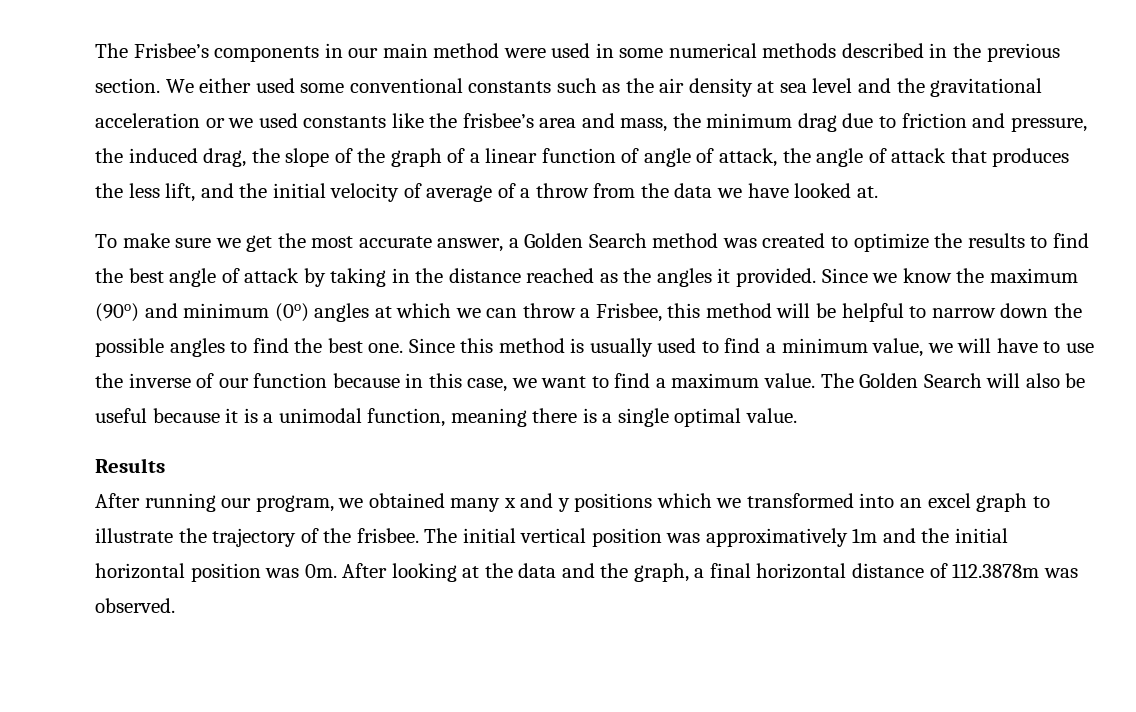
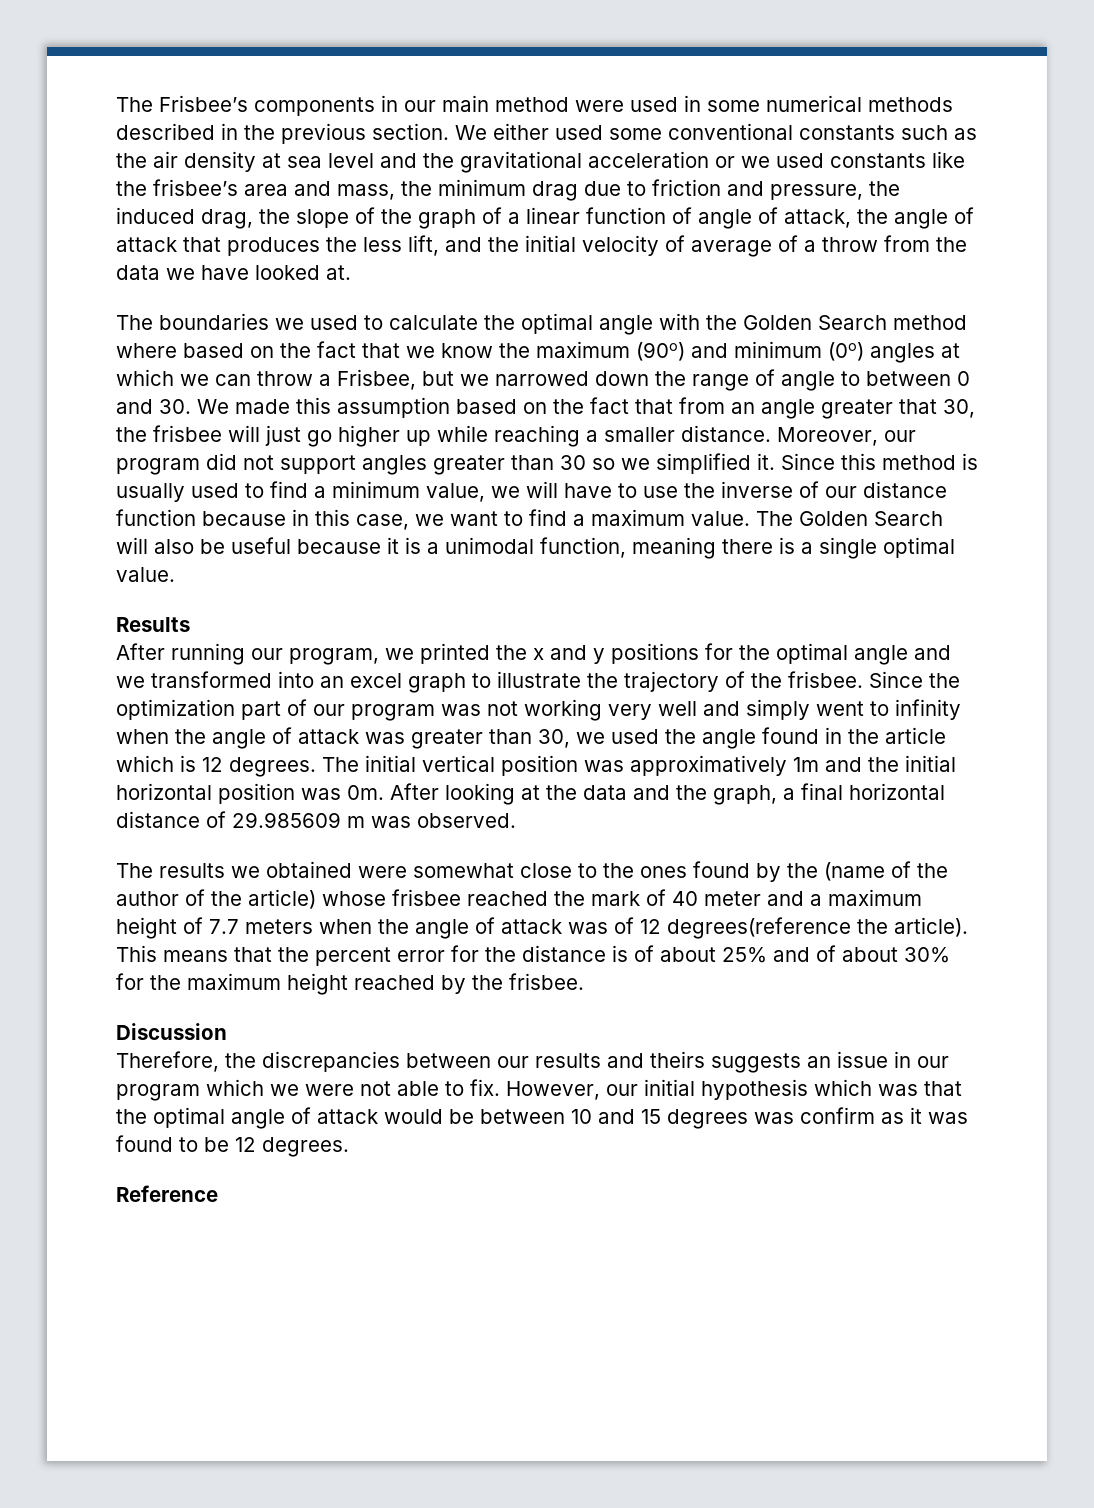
[95,233,1089,252] [95,268,868,287] To make sure we get the most accurate answer, a Golden Search method was created to optimize the results to find the best angle of attack by taking in the distance reached as the angles it provided. Since -> [116,313,967,335] [116,341,400,358] The boundaries we used to calculate the optimal angle with the Golden Search method where based on the fact that
[667,303,1082,322] [95,338,404,357] this method will be helpful to narrow down the possible angles to find the best one. -> [422,369,970,391] [116,397,975,419] [116,425,916,447] [116,453,775,475] but we narrowed down the range of angle to between 0 and 30. We made this assumption based on the fact that from an angle greater that 30, the frisbee will just go higher up while reaching a smaller distance. Moreover, our program did not support angles greater than 30 so we simplified it.
(249, 383) none -> [863,481,947,498] distance
[368,493,501,512] obtained many -> [420,643,527,664] printed the
[656,493,712,508] which -> [705,643,951,665] for the optimal angle and
(419, 535) none -> [869,671,960,688] [116,699,961,721] [116,727,946,749] [116,755,316,777] Since the optimization part of our program was not working very well and simply went to infinity when the angle of attack was greater than 30, we used the angle found in the article which is 12 degrees.
[952,563,1040,578] 112.3878m -> [232,812,365,828] 29.985609 m
(175, 605) none -> [116,861,948,882] [116,889,922,909] [116,917,968,939] [116,945,950,966] [116,973,584,995] [116,1023,227,1040] [116,1051,949,1073] [116,1079,962,1101] [116,1107,968,1129] [116,1135,349,1157] [116,1185,218,1202] // The results we obtained were somewhat close to the ones found by the (name of the author of the article) whose frisbee reached the mark of 40 meter and a maximum height of 7.7 meters when the angle of attack was of 12 degrees(reference the article). This means that the percent error for the distance is of about 25% and of about 30% for the maximum height reached by the frisbee. // Discussion // Therefore, the discrepancies between our results and theirs suggests an issue in our program which we were not able to fix. However, our initial hypothesis which was that the optimal angle of attack would be between 10 and 15 degrees was confirm as it was found to be 12 degrees. // Reference

